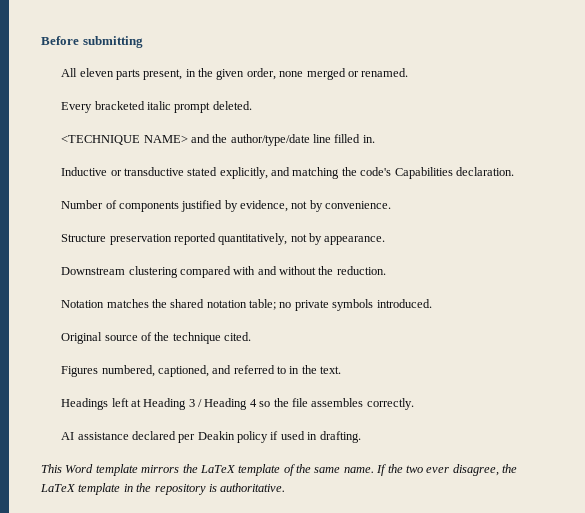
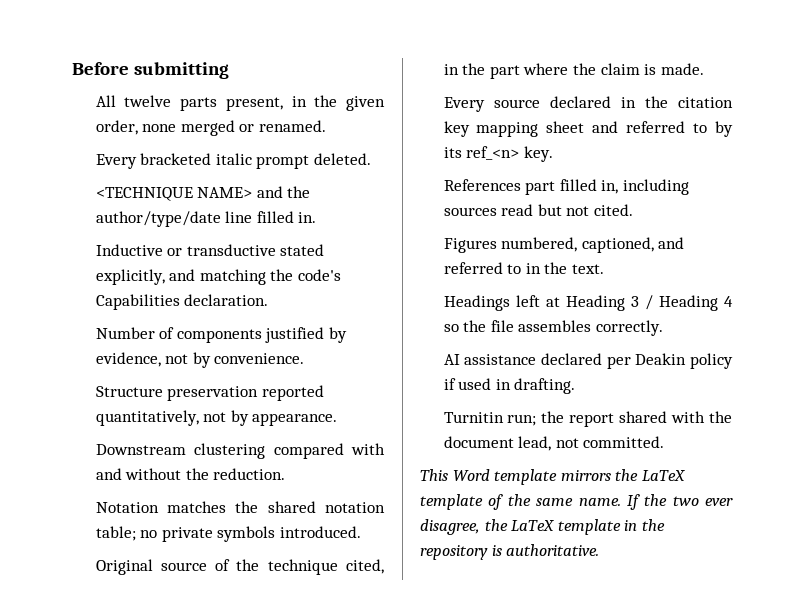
[79,68,114,77] eleven -> [124,95,172,107] twelve
(221, 338) none -> [346,559,384,574] [443,63,704,79] [443,96,733,112] [443,121,733,137] [443,146,553,162] [443,179,689,195] [443,204,590,216] cited, in the part where the claim is made. // Every source declared in the citation key mapping sheet and referred to by its ref_<n> key. // References part filled in, including sources read but not
(361, 437) none -> [443,411,732,427] [443,436,665,451] // Turnitin run; the report shared with the document lead, not committed.

